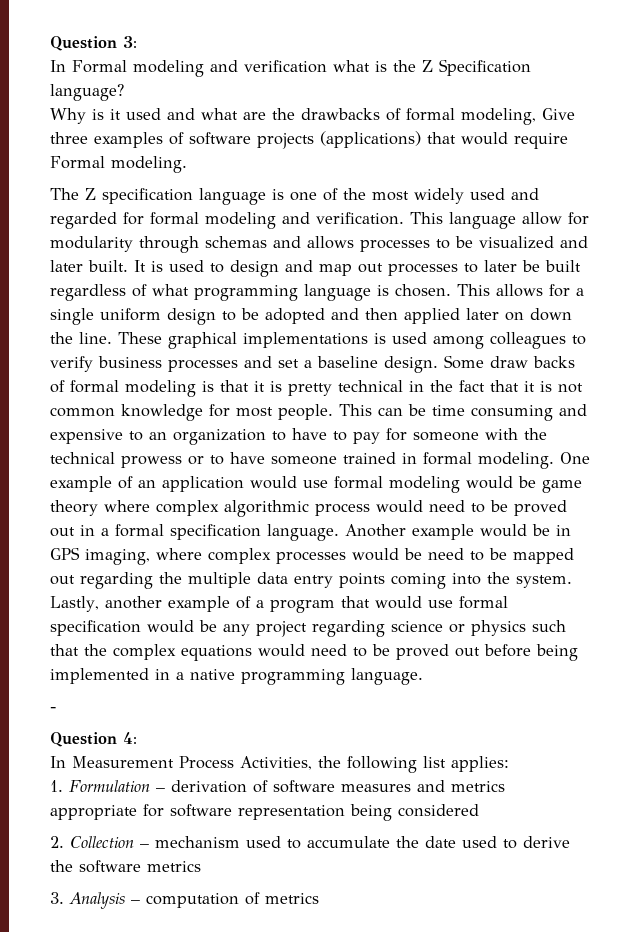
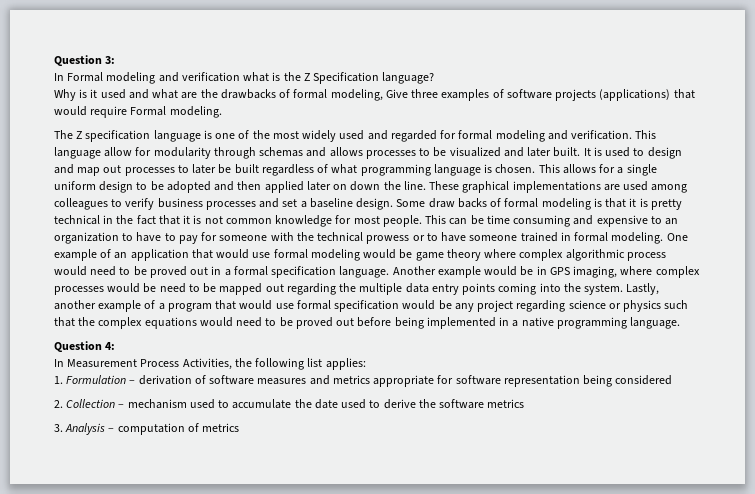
[374,333,386,344] is -> [603,184,620,191] are
(244, 484) none -> [191,249,213,259] that
[50,707,56,712] // - -> (681, 323) none

